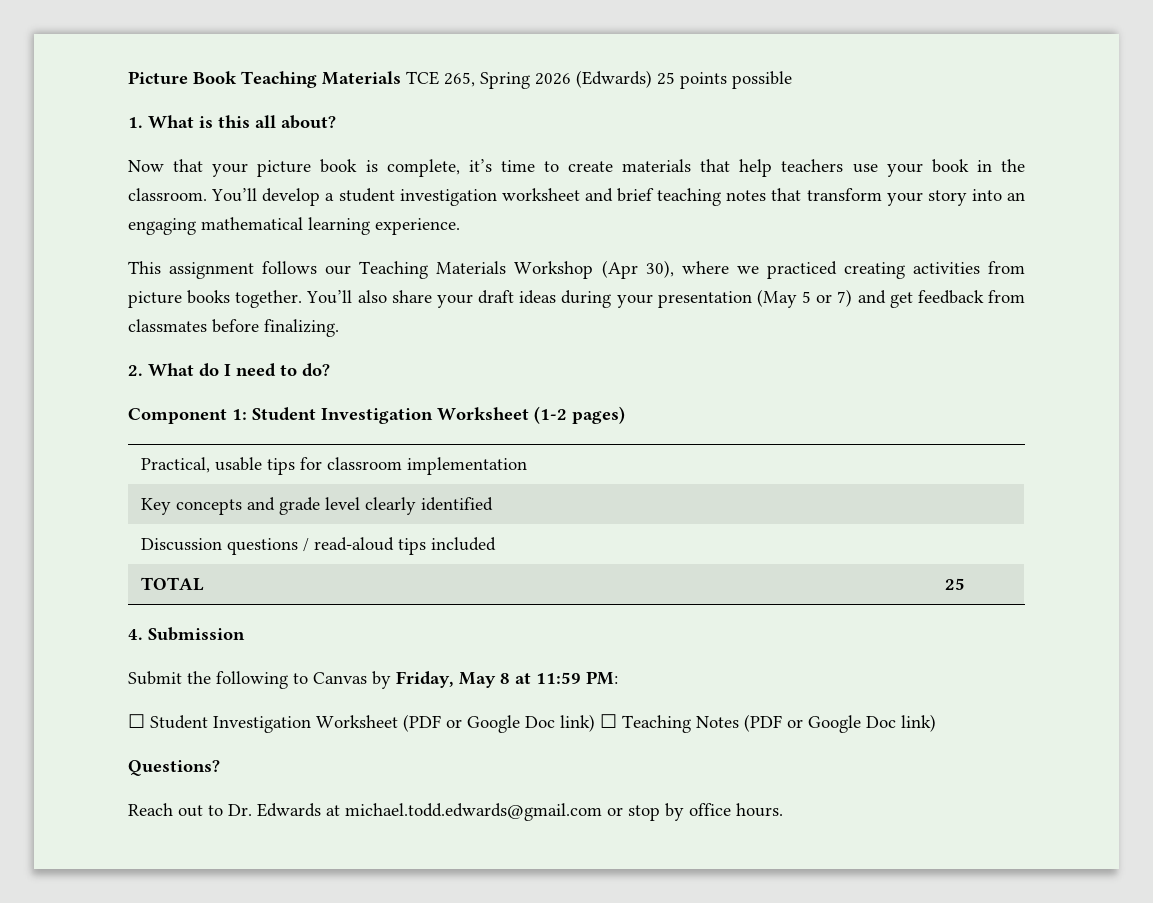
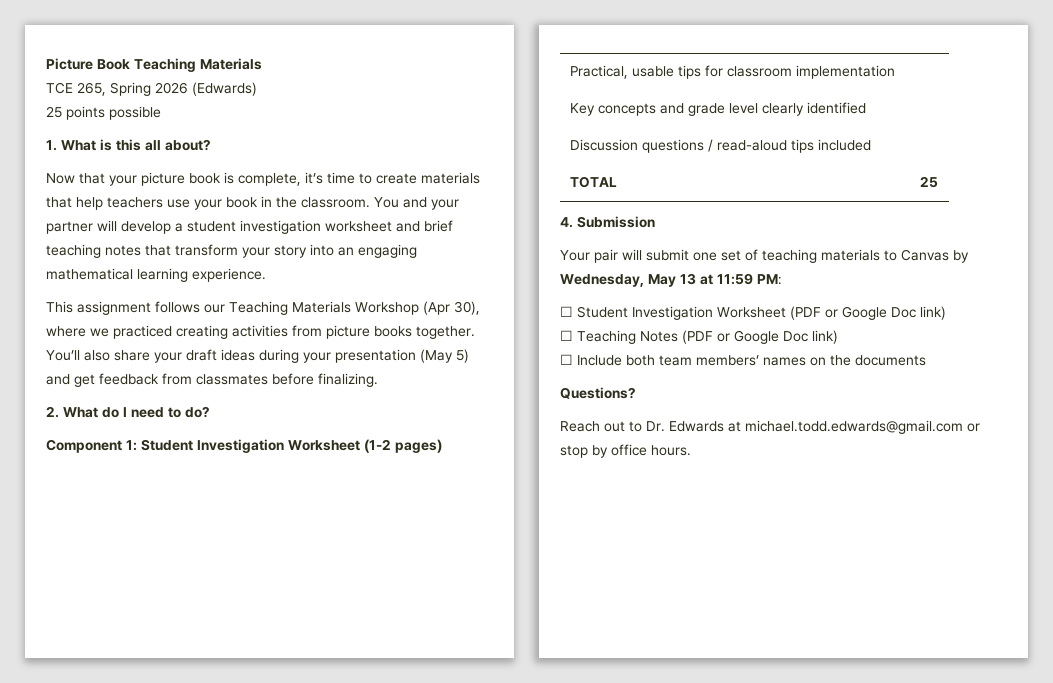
(401, 78) none -> (262, 64) //
(652, 79) none -> (257, 89) //
[211,188,258,202] You’ll -> [374,197,459,210] [46,220,117,234] You and your partner will
[802,289,853,307] 5 or 7) -> [456,349,469,363] 5)
[128,671,510,689] Submit the following to Canvas by Friday, May 8 -> [560,249,969,263] [560,273,696,287] Your pair will submit one set of teaching materials to Canvas by Wednesday, May 13
(595, 723) none -> (946, 313) //
(936, 723) none -> [560,354,926,366] // ☐ Include both team members’ names on the documents

